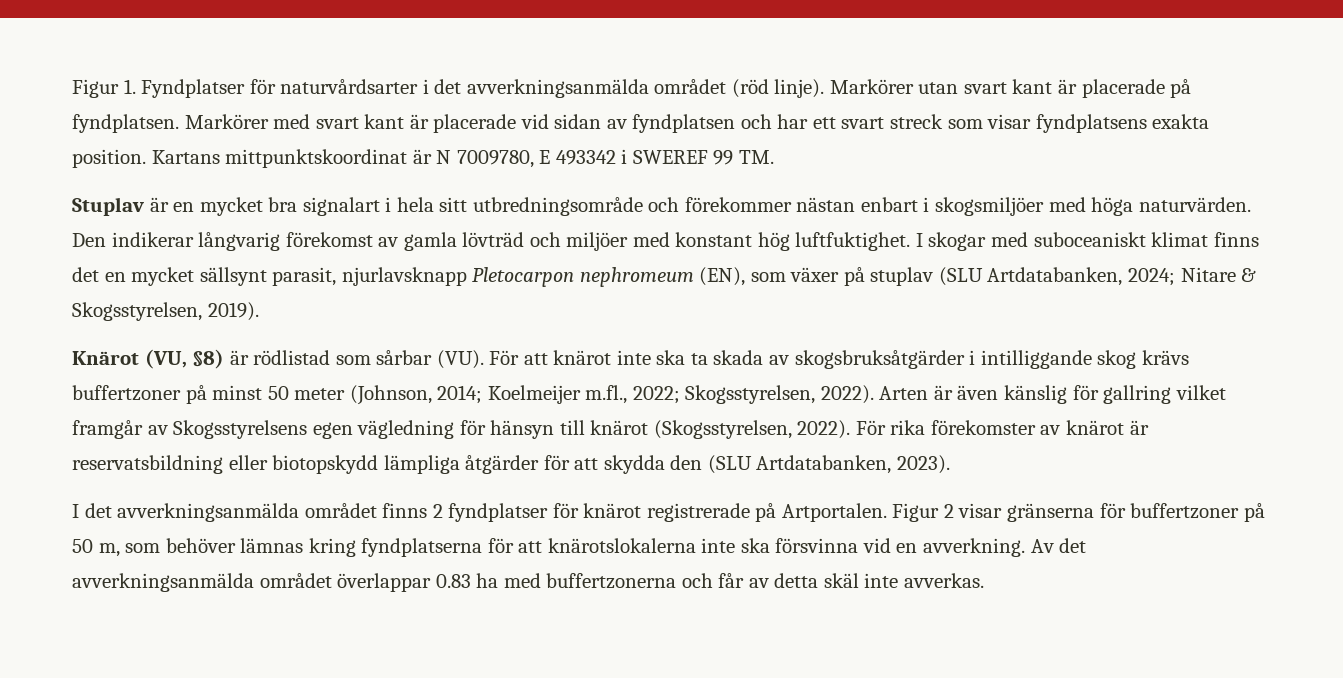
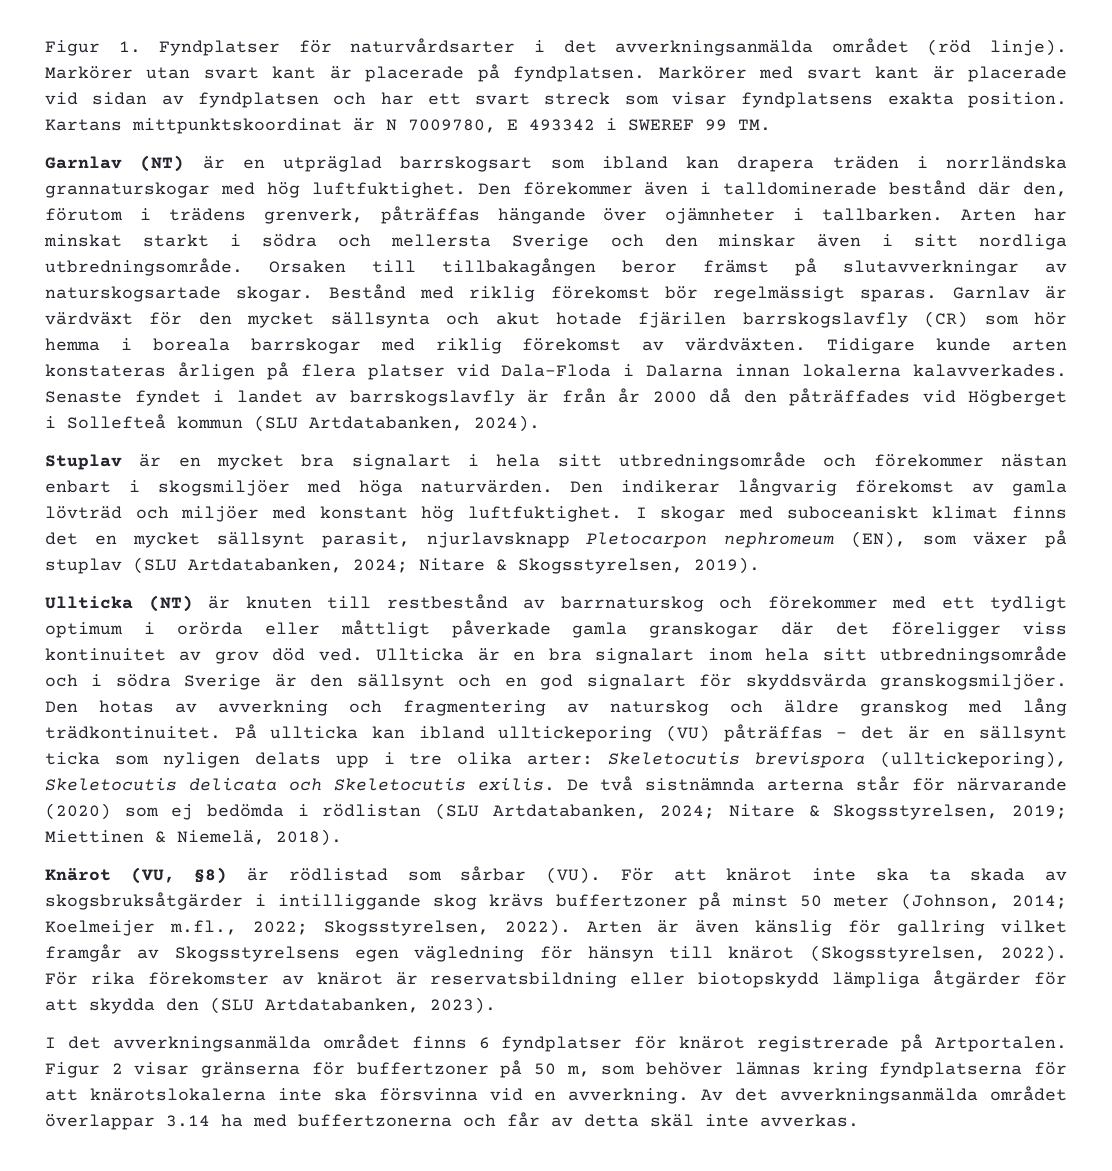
(774, 157) none -> [45,155,1067,172] [45,180,1067,198] [45,206,1067,224] [44,234,1068,250] [45,258,1067,276] [45,284,1067,302] [45,311,1067,328] [45,338,1067,354] [45,362,1067,380] [45,388,1067,406] [45,414,540,432] // Garnlav (NT) är en utpräglad barrskogsart som ibland kan drapera träden i norrländska grannaturskogar med hög luftfuktighet. Den förekommer även i talldominerade bestånd där den, förutom i trädens grenverk, påträffas hängande över ojämnheter i tallbarken. Arten har minskat starkt i södra och mellersta Sverige och den minskar även i sitt nordliga utbredningsområde. Orsaken till tillbakagången beror främst på slutavverkningar av naturskogsartade skogar. Bestånd med riklig förekomst bör regelmässigt sparas. Garnlav är värdväxt för den mycket sällsynta och akut hotade fjärilen barrskogslavfly (CR) som hör hemma i boreala barrskogar med riklig förekomst av värdväxten. Tidigare kunde arten konstateras årligen på flera platser vid Dala-Floda i Dalarna innan lokalerna kalavverkades. Senaste fyndet i landet av barrskogslavfly är från år 2000 då den påträffades vid Högberget i Sollefteå kommun (SLU Artdatabanken, 2024).
(259, 311) none -> [45,594,1067,612] [45,620,1067,638] [45,646,1067,664] [45,674,1067,690] [45,698,1067,716] [45,724,1067,742] [45,751,1067,768] [45,776,1067,791] [45,803,1067,820] [45,829,342,846] // Ullticka (NT) är knuten till restbestånd av barrnaturskog och förekommer med ett tydligt optimum i orörda eller måttligt påverkade gamla granskogar där det föreligger viss kontinuitet av grov död ved. Ullticka är en bra signalart inom hela sitt utbredningsområde och i södra Sverige är den sällsynt och en god signalart för skyddsvärda granskogsmiljöer. Den hotas av avverkning och fragmentering av naturskog och äldre granskog med lång trädkontinuitet. På ullticka kan ibland ulltickeporing (VU) påträffas - det är en sällsynt ticka som nyligen delats upp i tre olika arter: Skeletocutis brevispora (ulltickeporing), Skeletocutis delicata och Skeletocutis exilis. De två sistnämnda arterna står för närvarande (2020) som ej bedömda i rödlistan (SLU Artdatabanken, 2024; Nitare & Skogsstyrelsen, 2019; Miettinen & Niemelä, 2018).
[432,504,443,518] 2 -> [478,1037,490,1049] 6
[435,574,471,588] 0.83 -> [166,1115,210,1127] 3.14

